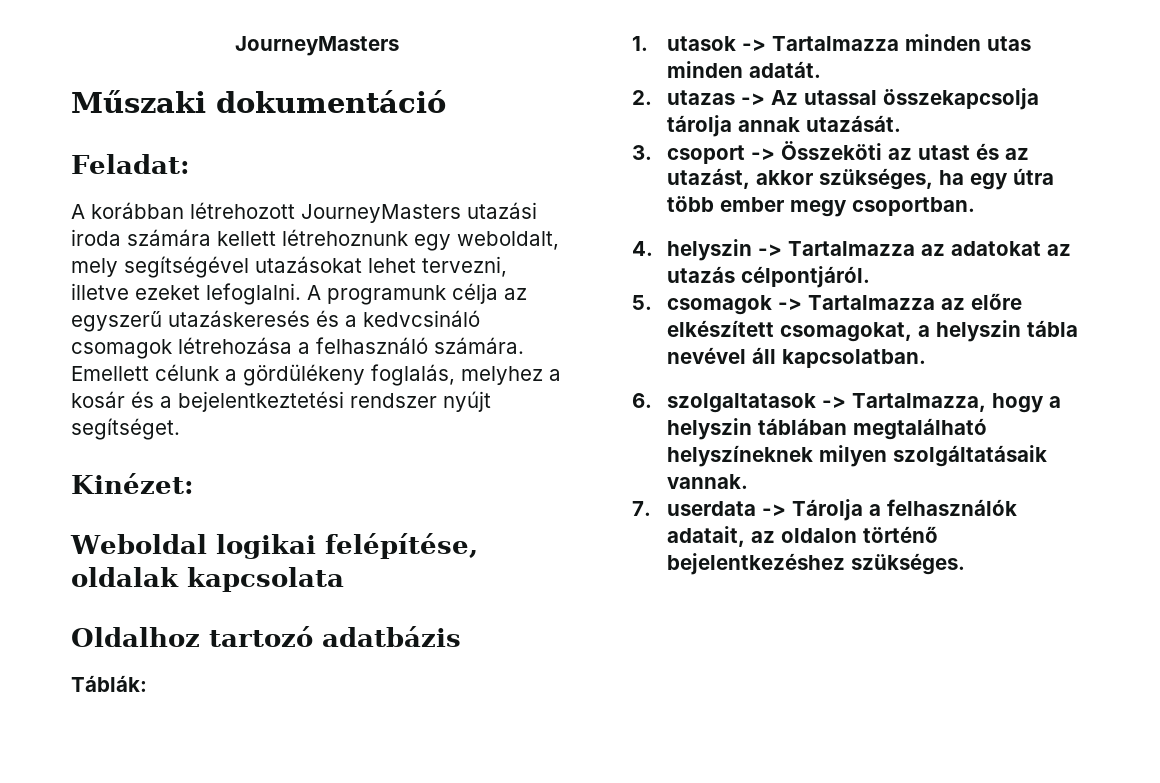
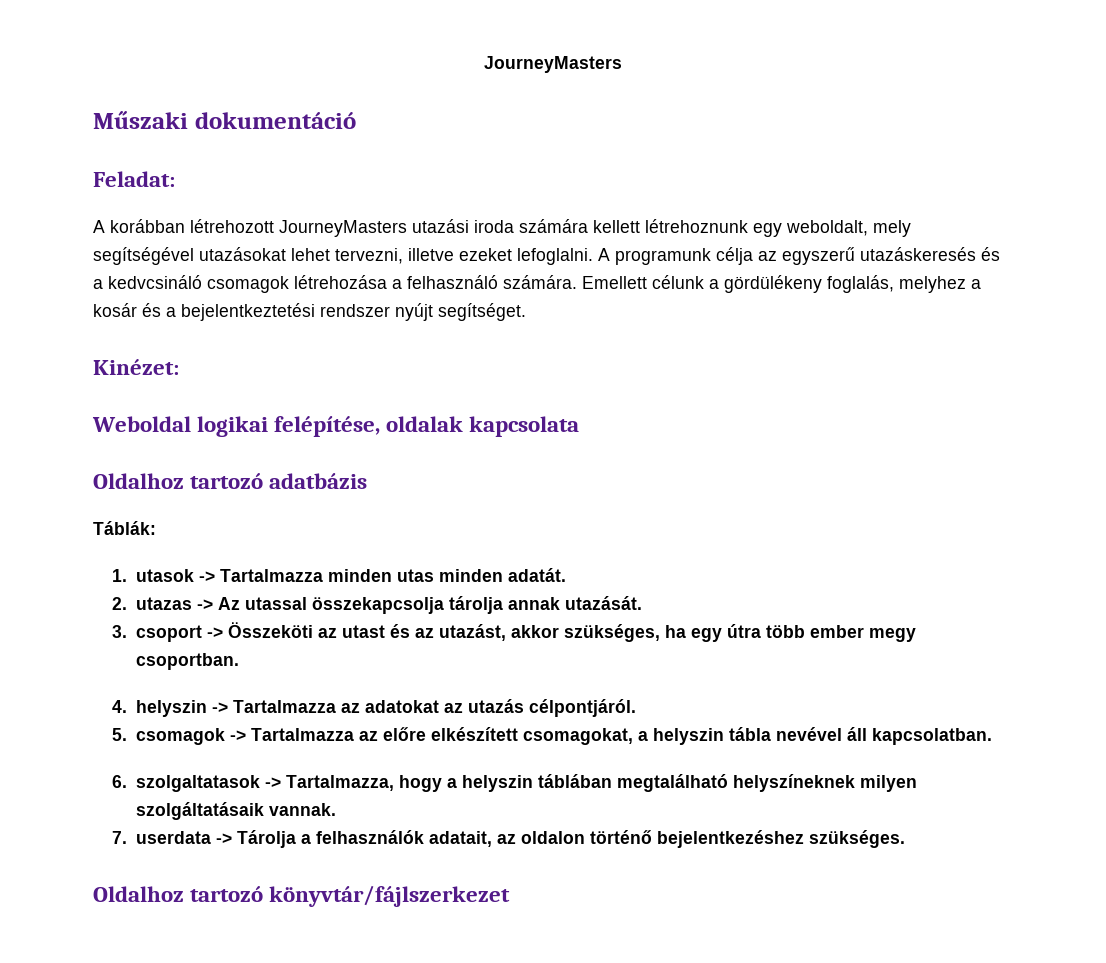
(965, 564) none -> [93,885,511,907] // Oldalhoz tartozó könyvtár/fájlszerkezet

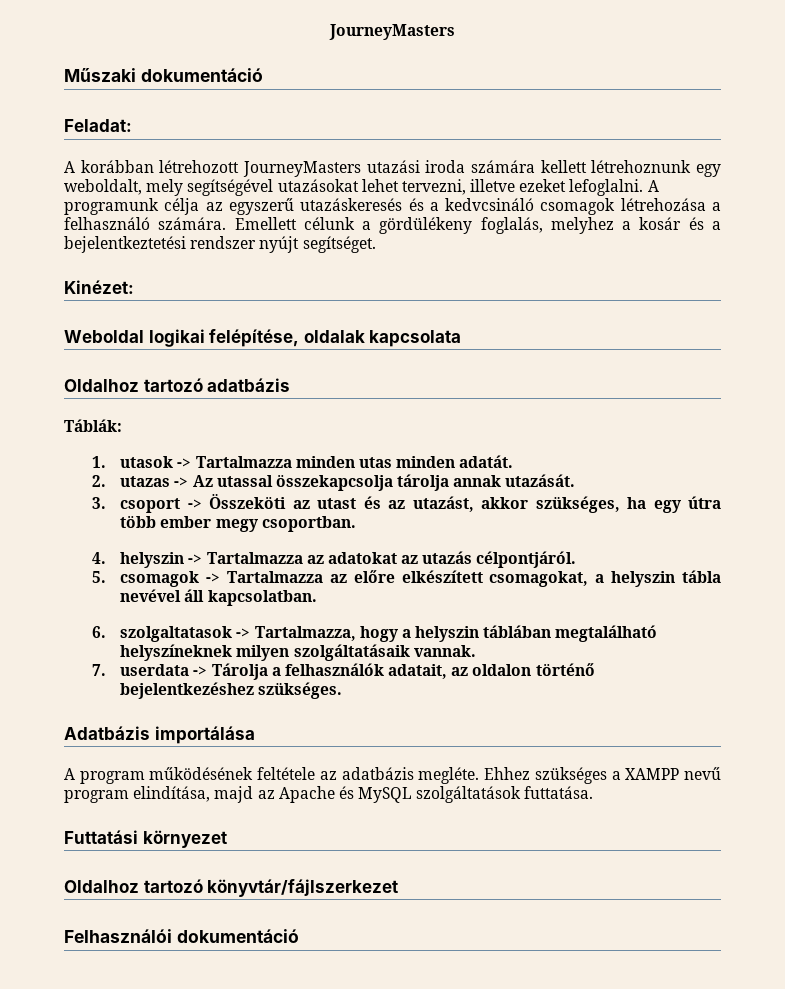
(906, 839) none -> [64,726,255,744] [64,767,722,784] [64,786,594,803] [64,830,227,848] // Adatbázis importálása // A program működésének feltétele az adatbázis megléte. Ehhez szükséges a XAMPP nevű program elindítása, majd az Apache és MySQL szolgáltatások futtatása. // Futtatási környezet
(511, 896) none -> [64,929,299,943] // Felhasználói dokumentáció

